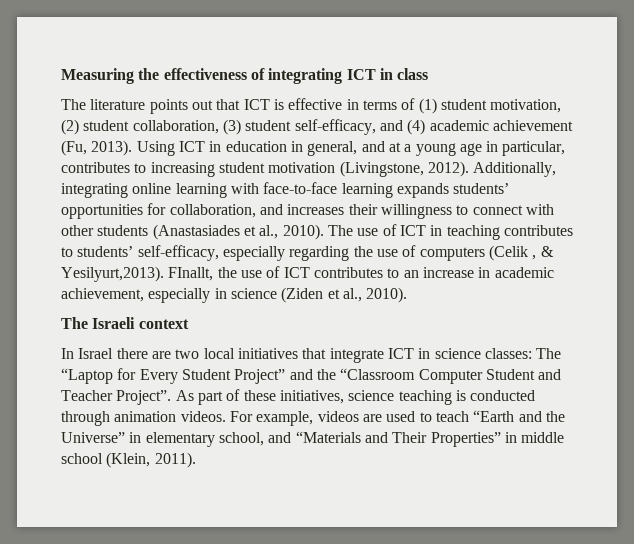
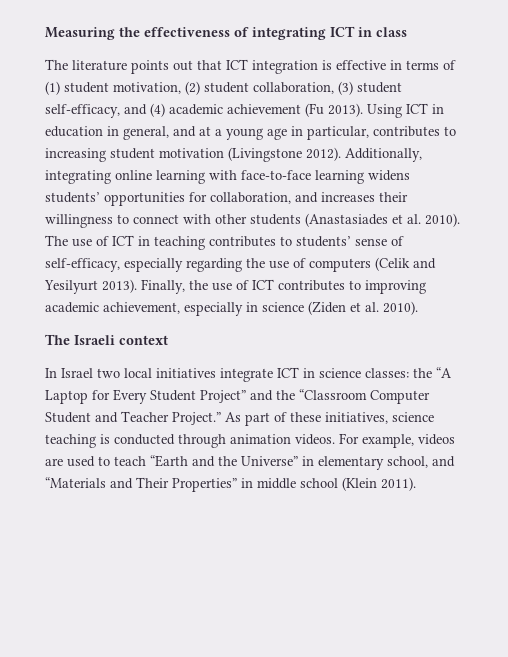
(270, 104) none -> [252,60,318,74] integration
[61,140,87,156] (Fu, -> [305,103,324,117] (Fu
[339,161,424,177] (Livingstone, -> [228,147,302,162] (Livingstone
[396,183,449,198] expands -> [368,170,410,181] widens
[259,225,279,239] al., -> [407,214,421,224] al.
(134, 251) none -> [355,236,404,246] sense of
[532,246,554,260] [61,266,214,282] , & Yesilyurt,2013). FInallt, -> [413,258,436,269] [44,279,185,294] and Yesilyurt 2013). Finally,
[403,267,491,278] an increase in -> [365,280,426,294] improving
[342,288,362,302] al., -> [365,302,379,312] al.
[116,348,171,359] there are -> (93, 373) none
[302,348,327,359] that -> (216, 373) none
[536,348,562,359] [61,368,113,384] The “Laptop -> [413,367,452,378] [45,390,88,404] the “A Laptop
[116,390,172,405] Project”. -> [172,412,221,425] Project.”
[106,452,151,468] (Klein, -> [342,477,377,491] (Klein

